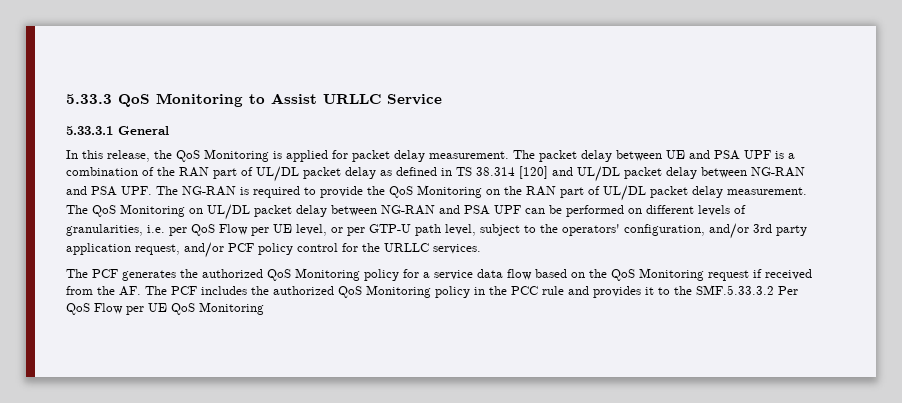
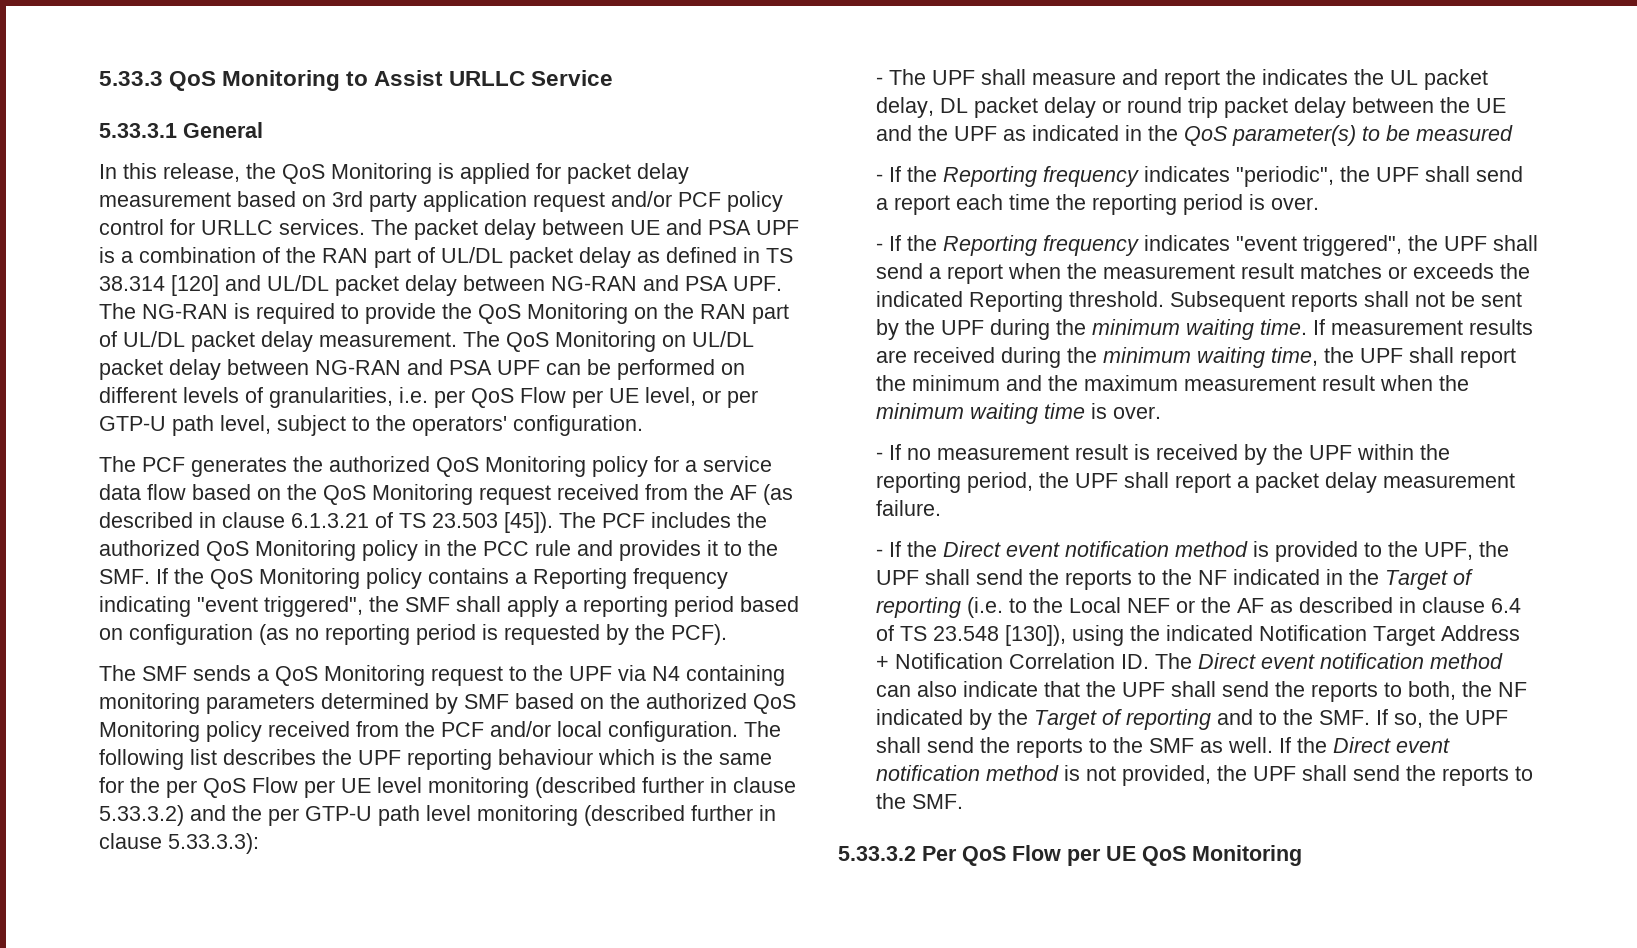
[429,151,509,159] measurement. -> [99,191,783,212] [99,219,365,235] measurement based on 3rd party application request and/or PCF policy control for URLLC services.
[624,223,807,239] [66,242,481,258] configuration, and/or 3rd party application request, and/or PCF policy control for the URLLC services. -> [513,415,643,436] configuration.
[753,269,812,280] [66,286,141,296] if received from the AF. -> [557,484,793,505] [99,512,553,533] received from the AF (as described in clause 6.1.3.21 of TS 23.503 [45]).
[696,285,774,295] SMF.5.33.3.2 -> [99,568,728,589] [99,596,799,617] [99,624,727,645] [99,665,785,686] [99,693,796,714] [99,721,781,742] [99,749,772,770] [99,777,796,798] [99,805,776,826] [99,833,259,854] [875,69,1488,90] [875,97,1506,118] [875,125,1513,146] [875,166,1523,187] [875,194,1319,215] [875,235,1538,256] [875,263,1530,284] [875,291,1522,312] [875,319,1533,340] [875,347,1516,368] [875,375,1469,391] [875,403,1161,424] [875,444,1450,465] [875,472,1515,493] [875,500,941,516] [875,541,1509,562] [875,569,1473,590] [875,597,1521,618] [875,625,1520,646] [875,653,1503,669] [875,681,1527,702] [875,709,1508,730] [875,737,1450,758] [875,765,1533,786] [875,793,963,809] [838,846,916,861] SMF. If the QoS Monitoring policy contains a Reporting frequency indicating "event triggered", the SMF shall apply a reporting period based on configuration (as no reporting period is requested by the PCF). // The SMF sends a QoS Monitoring request to the UPF via N4 containing monitoring parameters determined by SMF based on the authorized QoS Monitoring policy received from the PCF and/or local configuration. The following list describes the UPF reporting behaviour which is the same for the per QoS Flow per UE level monitoring (described further in clause 5.33.3.2) and the per GTP-U path level monitoring (described further in clause 5.33.3.3): // - The UPF shall measure and report the indicates the UL packet delay, DL packet delay or round trip packet delay between the UE and the UPF as indicated in the QoS parameter(s) to be measured // - If the Reporting frequency indicates "periodic", the UPF shall send a report each time the reporting period is over. // - If the Reporting frequency indicates "event triggered", the UPF shall send a report when the measurement result matches or exceeds the indicated Reporting threshold. Subsequent reports shall not be sent by the UPF during the minimum waiting time. If measurement results are received during the minimum waiting time, the UPF shall report the minimum and the maximum measurement result when the minimum waiting time is over. // - If no measurement result is received by the UPF within the reporting period, the UPF shall report a packet delay measurement failure. // - If the Direct event notification method is provided to the UPF, the UPF shall send the reports to the NF indicated in the Target of reporting (i.e. to the Local NEF or the AF as described in clause 6.4 of TS 23.548 [130]), using the indicated Notification Target Address + Notification Correlation ID. The Direct event notification method can also indicate that the UPF shall send the reports to both, the NF indicated by the Target of reporting and to the SMF. If so, the UPF shall send the reports to the SMF as well. If the Direct event notification method is not provided, the UPF shall send the reports to the SMF. // 5.33.3.2

